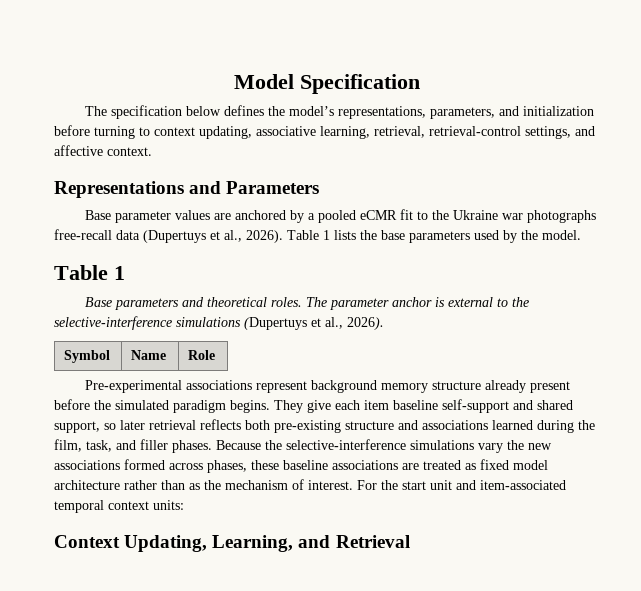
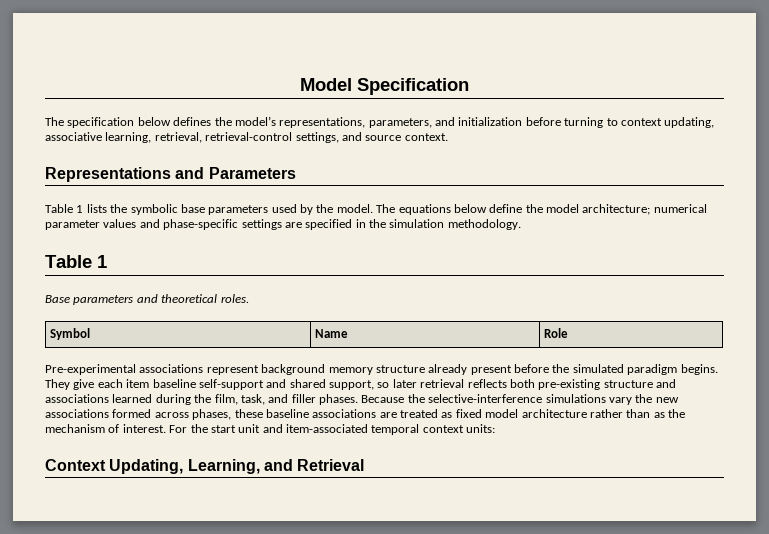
[54,145,103,156] affective -> [365,135,402,141] source
[85,209,597,223] [54,229,283,243] Base parameter values are anchored by a pooled eCMR fit to the Ukraine war photographs free-recall data (Dupertuys et al., 2026). -> (296, 173) none
(377, 235) none -> [130,204,178,215] symbolic
(581, 235) none -> [376,204,707,215] [45,219,521,230] The equations below define the model architecture; numerical parameter values and phase-specific settings are specified in the simulation methodology.
[306,297,530,310] [54,316,384,330] The parameter anchor is external to the selective-interference simulations (Dupertuys et al., 2026). -> (249, 298) none

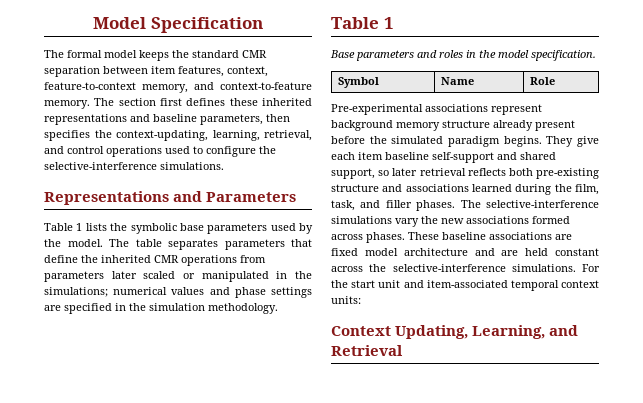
[67,116,715,128] [45,132,448,143] specification below defines the model’s representations, parameters, and initialization before turning to context updating, associative learning, retrieval, retrieval-control settings, and source context. -> [67,50,267,61] [44,66,268,77] [44,82,312,93] [44,98,312,109] [44,114,290,125] [44,130,312,141] [44,146,276,157] [44,162,224,170] formal model keeps the standard CMR separation between item features, context, feature-to-context memory, and context-to-feature memory. The section first defines these inherited representations and baseline parameters, then specifies the context-updating, learning, retrieval, and control operations used to configure the selective-interference simulations.
[398,204,707,215] [45,220,100,230] equations below define the model architecture; numerical parameter -> [135,239,312,250] [44,255,266,266] [44,271,312,282] [44,287,168,297] table separates parameters that define the inherited CMR operations from parameters later scaled or manipulated in the simulations; numerical
[163,219,239,230] phase-specific -> [234,287,266,298] phase
[161,294,249,303] theoretical roles. -> [439,50,596,61] roles in the model specification.
[361,394,425,403] Because the -> [460,200,481,208] The
[192,409,263,420] phases, these -> [366,232,439,243] phases. These
[400,409,453,418] treated as -> (572, 237) none
[589,409,685,418] [45,424,166,433] rather than as the mechanism of interest. -> [474,248,599,256] [331,264,576,272] and are held constant across the selective-interference simulations.

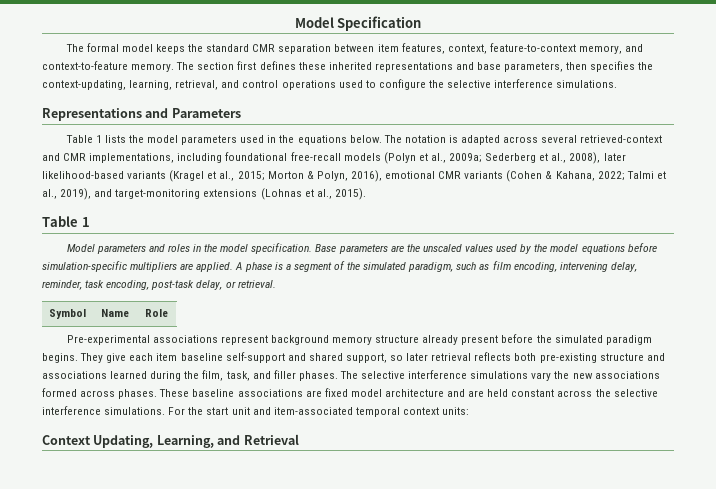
[153,114,197,122] baseline -> [477,62,502,70] base
[44,162,157,170] selective-interference -> [447,79,554,88] selective interference
[130,223,313,234] [44,239,312,250] [44,255,266,266] [44,271,312,282] [44,287,312,298] [44,303,278,314] symbolic base parameters used by the model. The table separates parameters that define the inherited CMR operations from parameters later scaled or manipulated in the simulations; numerical values and phase settings are specified in the simulation methodology. -> [147,135,663,145] [42,152,626,164] [42,170,666,182] [42,188,366,200] model parameters used in the equations below. The notation is adapted across several retrieved-context and CMR implementations, including foundational free-recall models (Polyn et al., 2009a; Sederberg et al., 2008), later likelihood-based variants (Kragel et al., 2015; Morton & Polyn, 2016), emotional CMR variants (Cohen & Kahana, 2022; Talmi et al., 2019), and target-monitoring extensions (Lohnas et al., 2015).
[330,50,355,58] Base -> [66,244,95,252] Model
(596, 55) none -> [315,243,657,254] [42,261,637,272] [42,280,276,290] Base parameters are the unscaled values used by the model equations before simulation-specific multipliers are applied. A phase is a segment of the simulated paradigm, such as film encoding, intervening delay, reminder, task encoding, post-task delay, or retrieval.
[486,200,599,208] selective-interference -> [361,370,468,379] selective interference
[392,264,506,272] selective-interference -> [613,389,658,397] [42,406,101,415] selective interference

